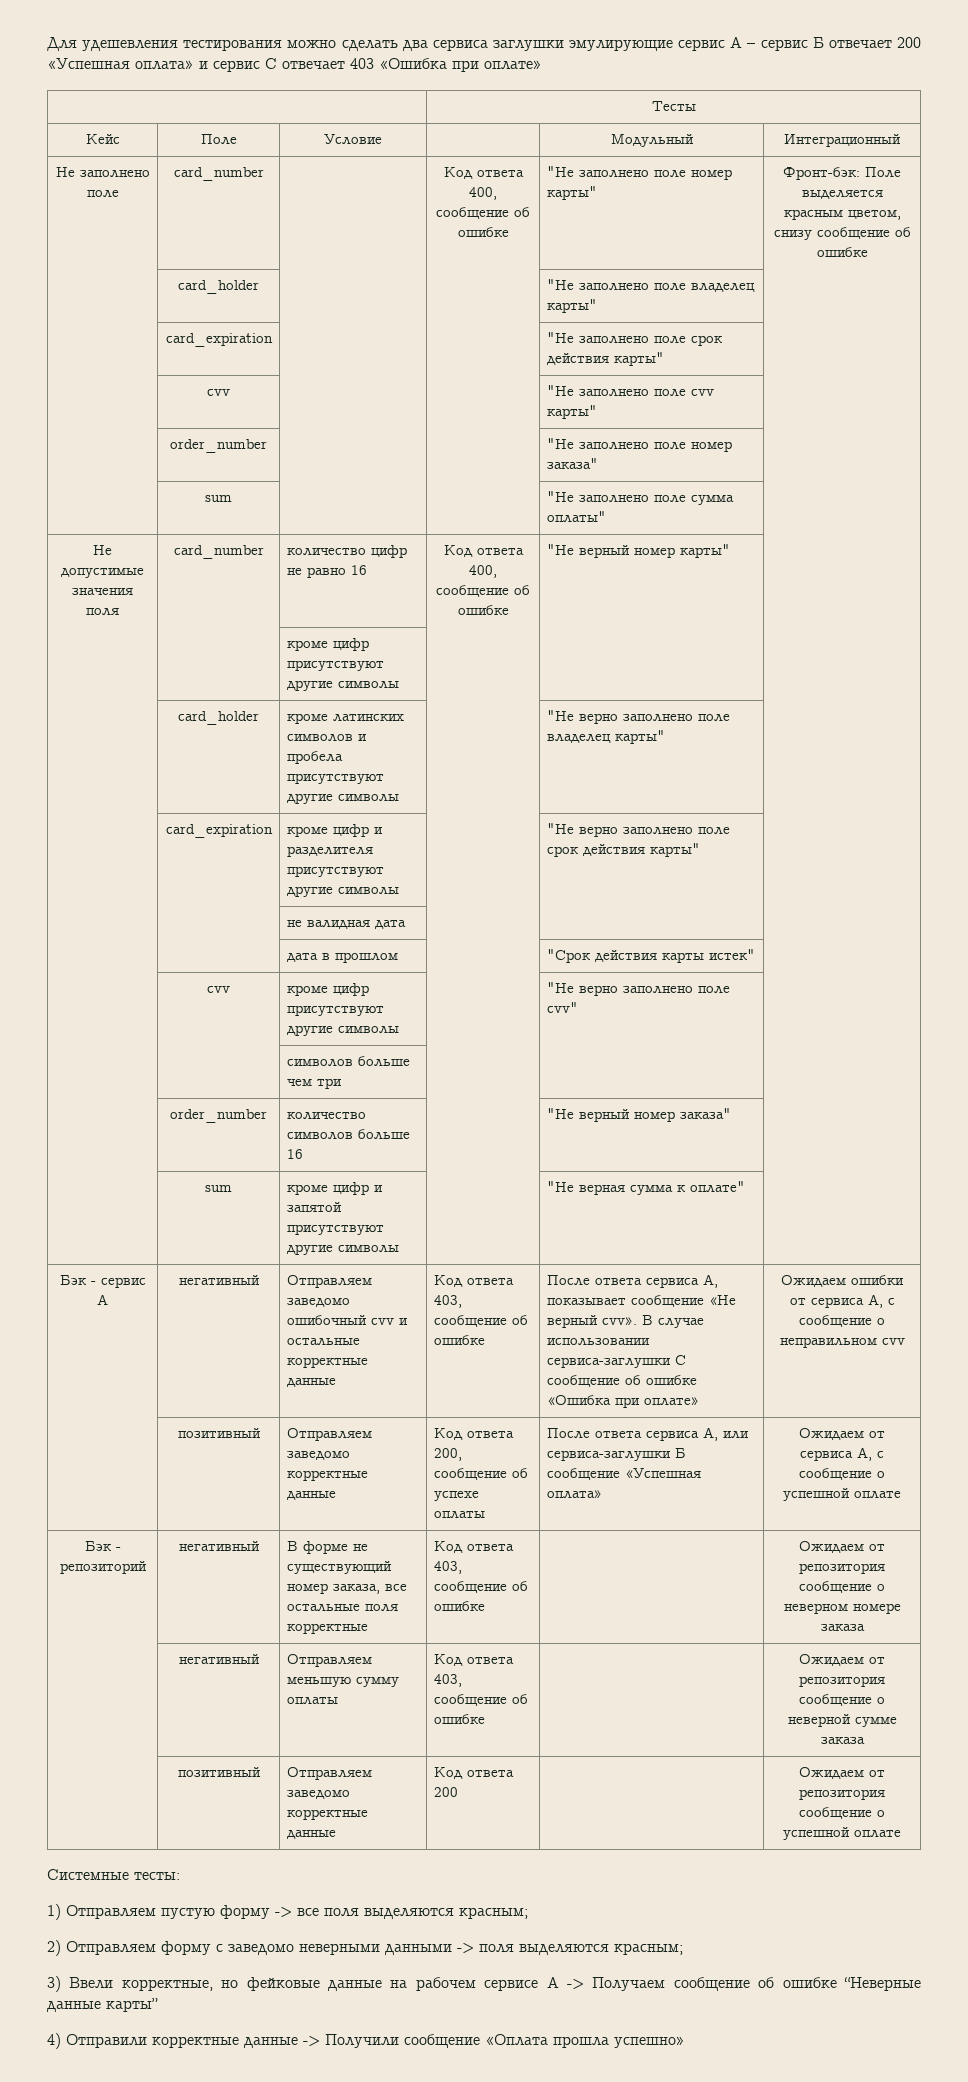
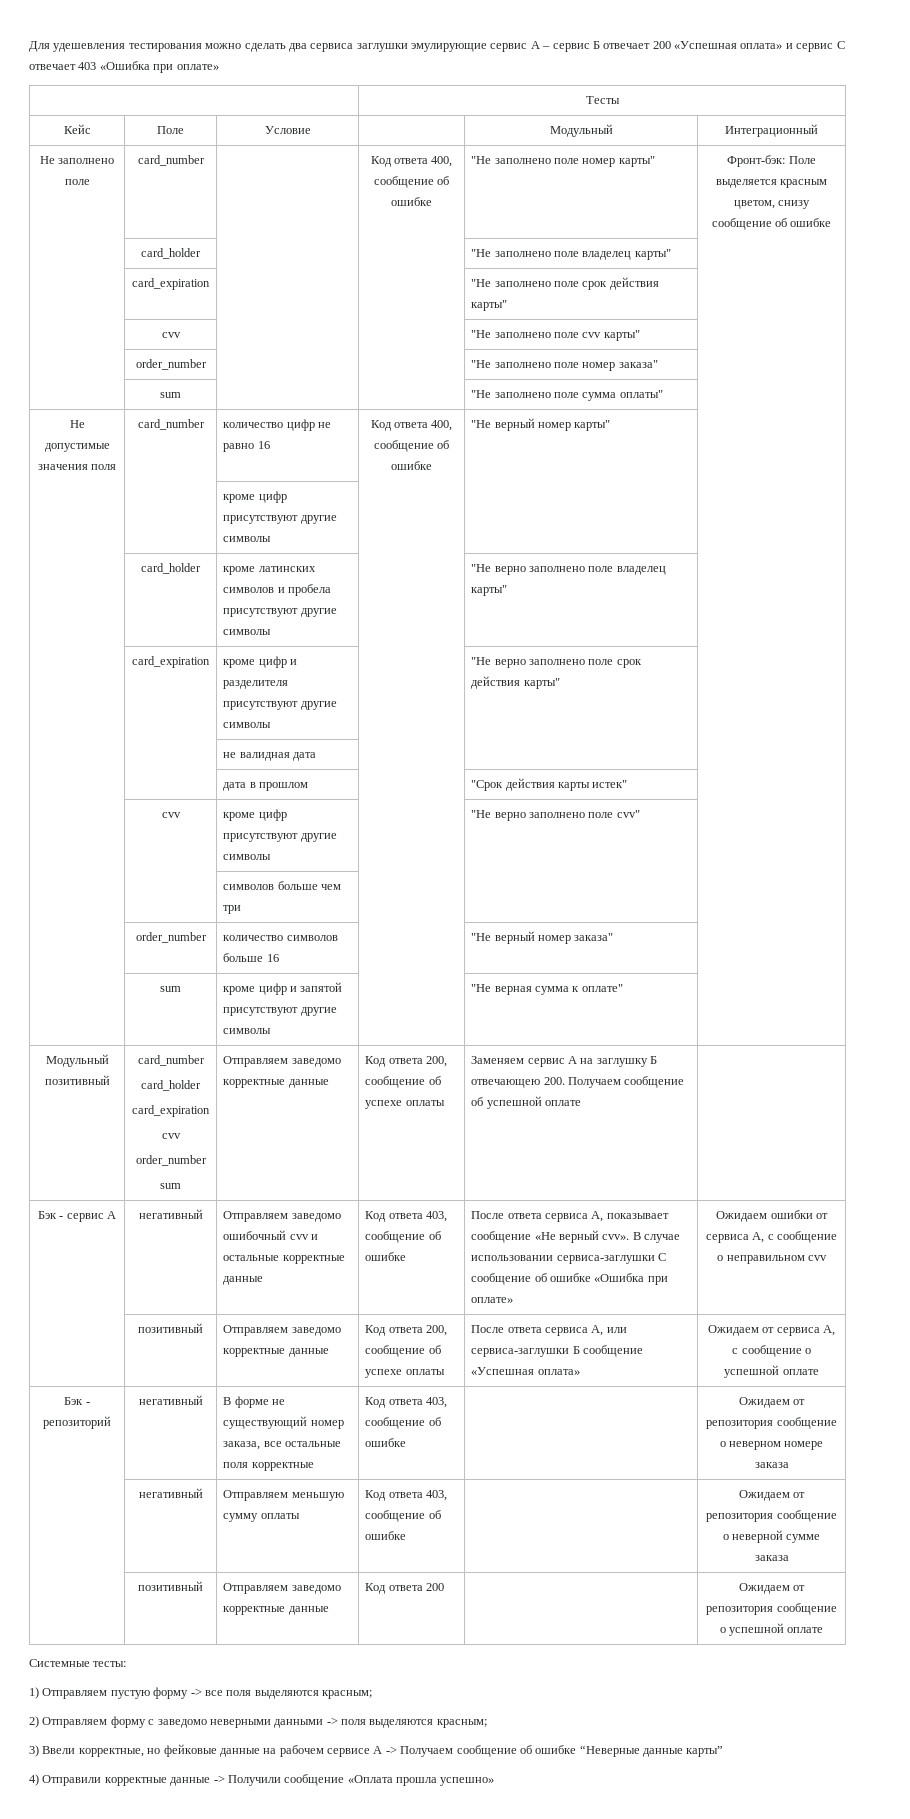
(745, 1187) none -> [45,1054,109,1067] [44,1075,110,1085] [137,1055,205,1066] [141,1080,201,1091] [132,1105,210,1117] [161,1133,181,1139] [135,1155,207,1166] [160,1183,181,1189] [223,1056,341,1067] [223,1079,329,1088] [365,1056,447,1067] [365,1076,441,1088] [365,1100,445,1109] [471,1056,658,1067] [471,1076,685,1088] [471,1096,581,1109] // Модульный позитивный | card_number // card_holder // card_expiration // cvv // order_number // sum | Отправляем заведомо корректные данные | Код ответа 200, сообщение об успехе оплаты | Заменяем сервис А на заглушку Б отвечающею 200. Получаем сообщение об успешной оплате |

